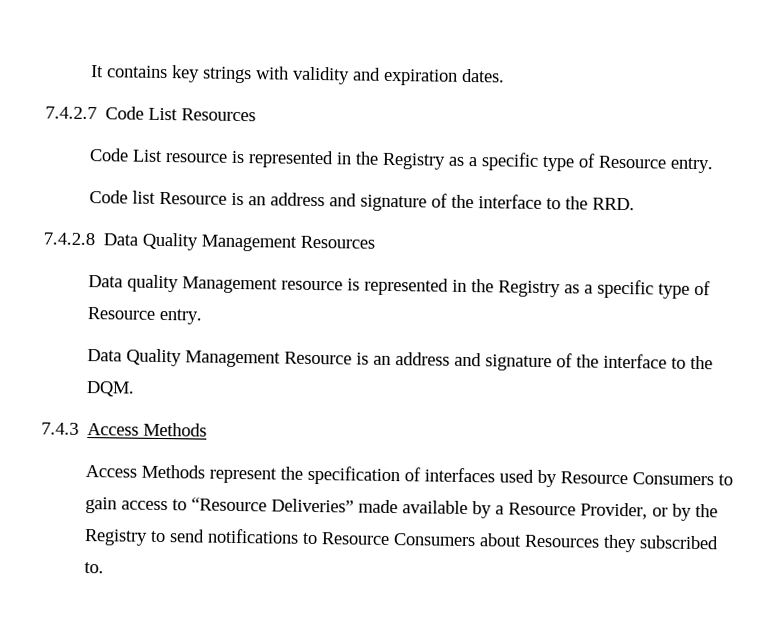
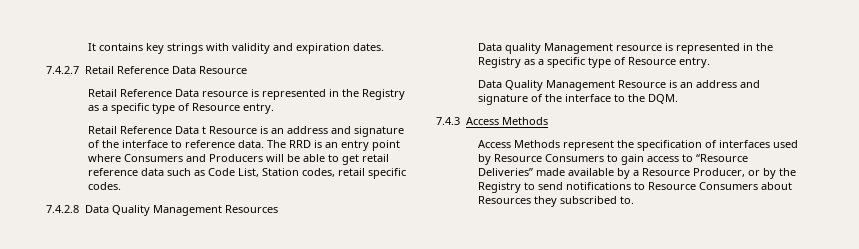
[105,106,257,122] [88,148,163,162] Code List Resources // Code List -> [84,66,247,74] [87,89,199,97] Retail Reference Data Resource // Retail Reference Data
[88,190,156,204] Code list -> [87,126,206,134] Retail Reference Data t
[564,196,635,211] the RRD. -> [184,140,400,151] [87,154,389,165] [87,168,406,179] [87,182,121,190] reference data. The RRD is an entry point where Consumers and Producers will be able to get retail reference data such as Code List, Station codes, retail specific codes.
[579,502,648,520] Provider, -> [692,168,745,177] Producer,

